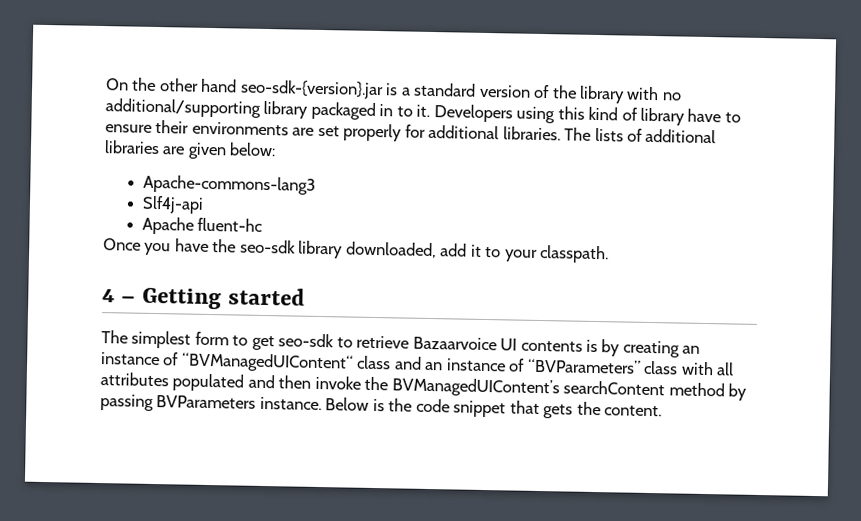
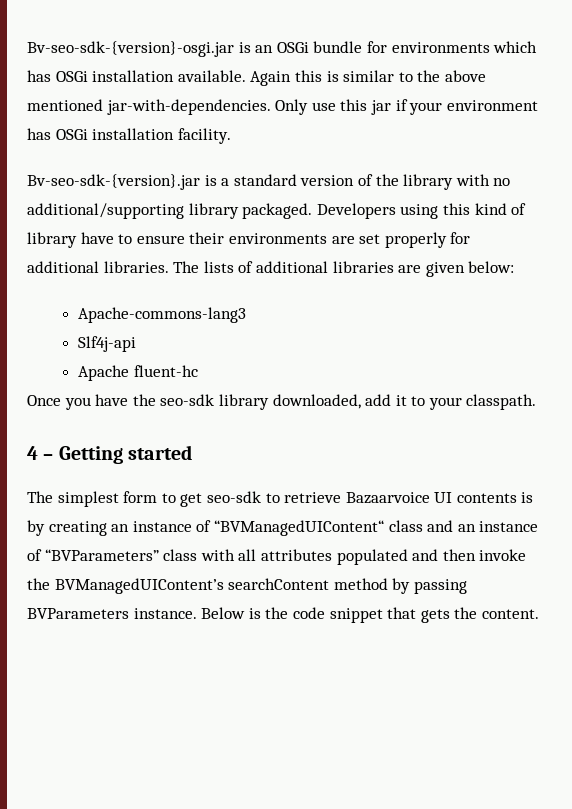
[106,77,384,100] On the other hand seo-sdk-{version}.jar -> [27,41,538,57] [27,70,486,86] [27,99,538,115] [27,128,231,144] [27,174,200,190] Bv-seo-sdk-{version}-osgi.jar is an OSGi bundle for environments which has OSGi installation available. Again this is similar to the above mentioned jar-with-dependencies. Only use this jar if your environment has OSGi installation facility. // Bv-seo-sdk-{version}.jar
[310,101,431,120] packaged in to it. -> [242,203,313,219] packaged.

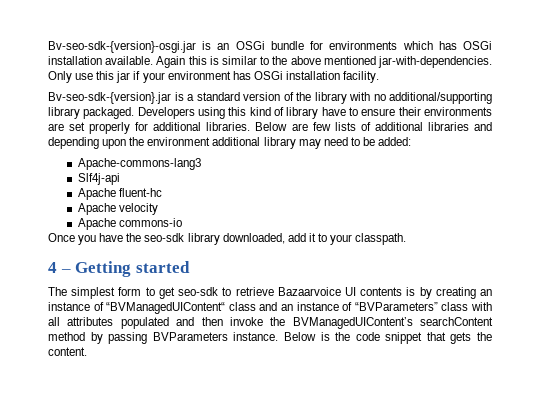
[173,261,200,273] The -> [255,122,331,131] Below are few
[398,261,515,277] are given below: -> [474,122,493,131] [48,137,412,149] and depending upon the environment additional library may need to be added:
(198, 371) none -> [77,203,158,215] [77,218,182,230] // Apache velocity // Apache commons-io

